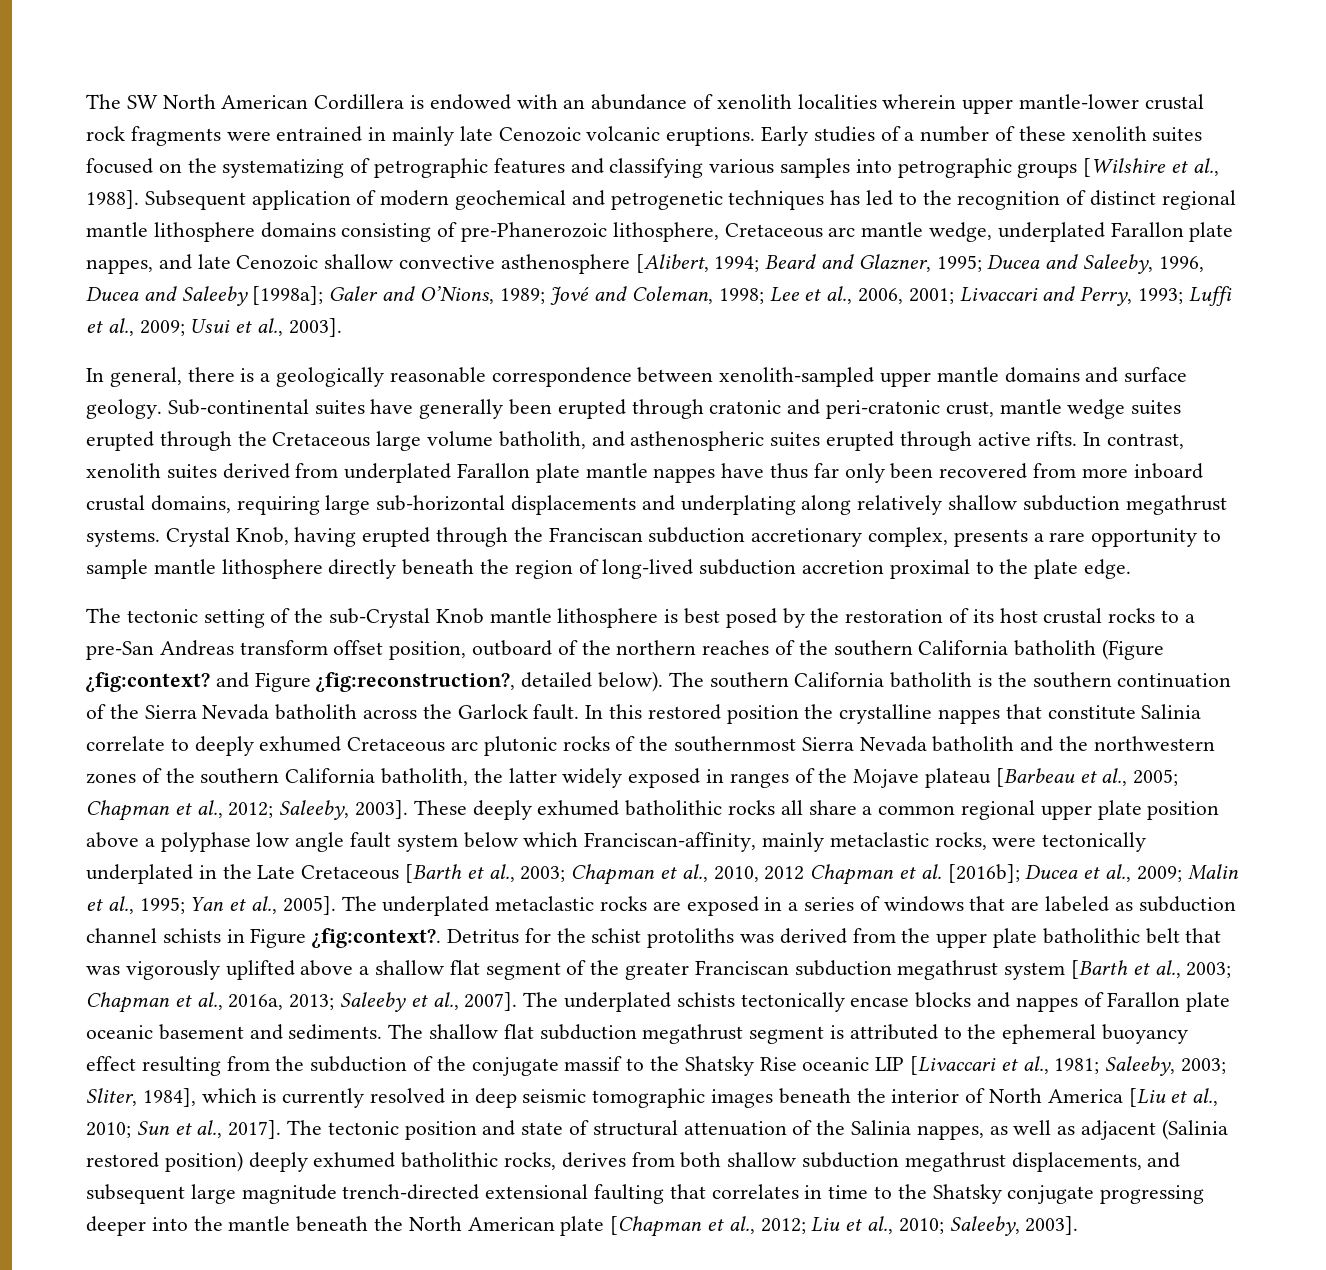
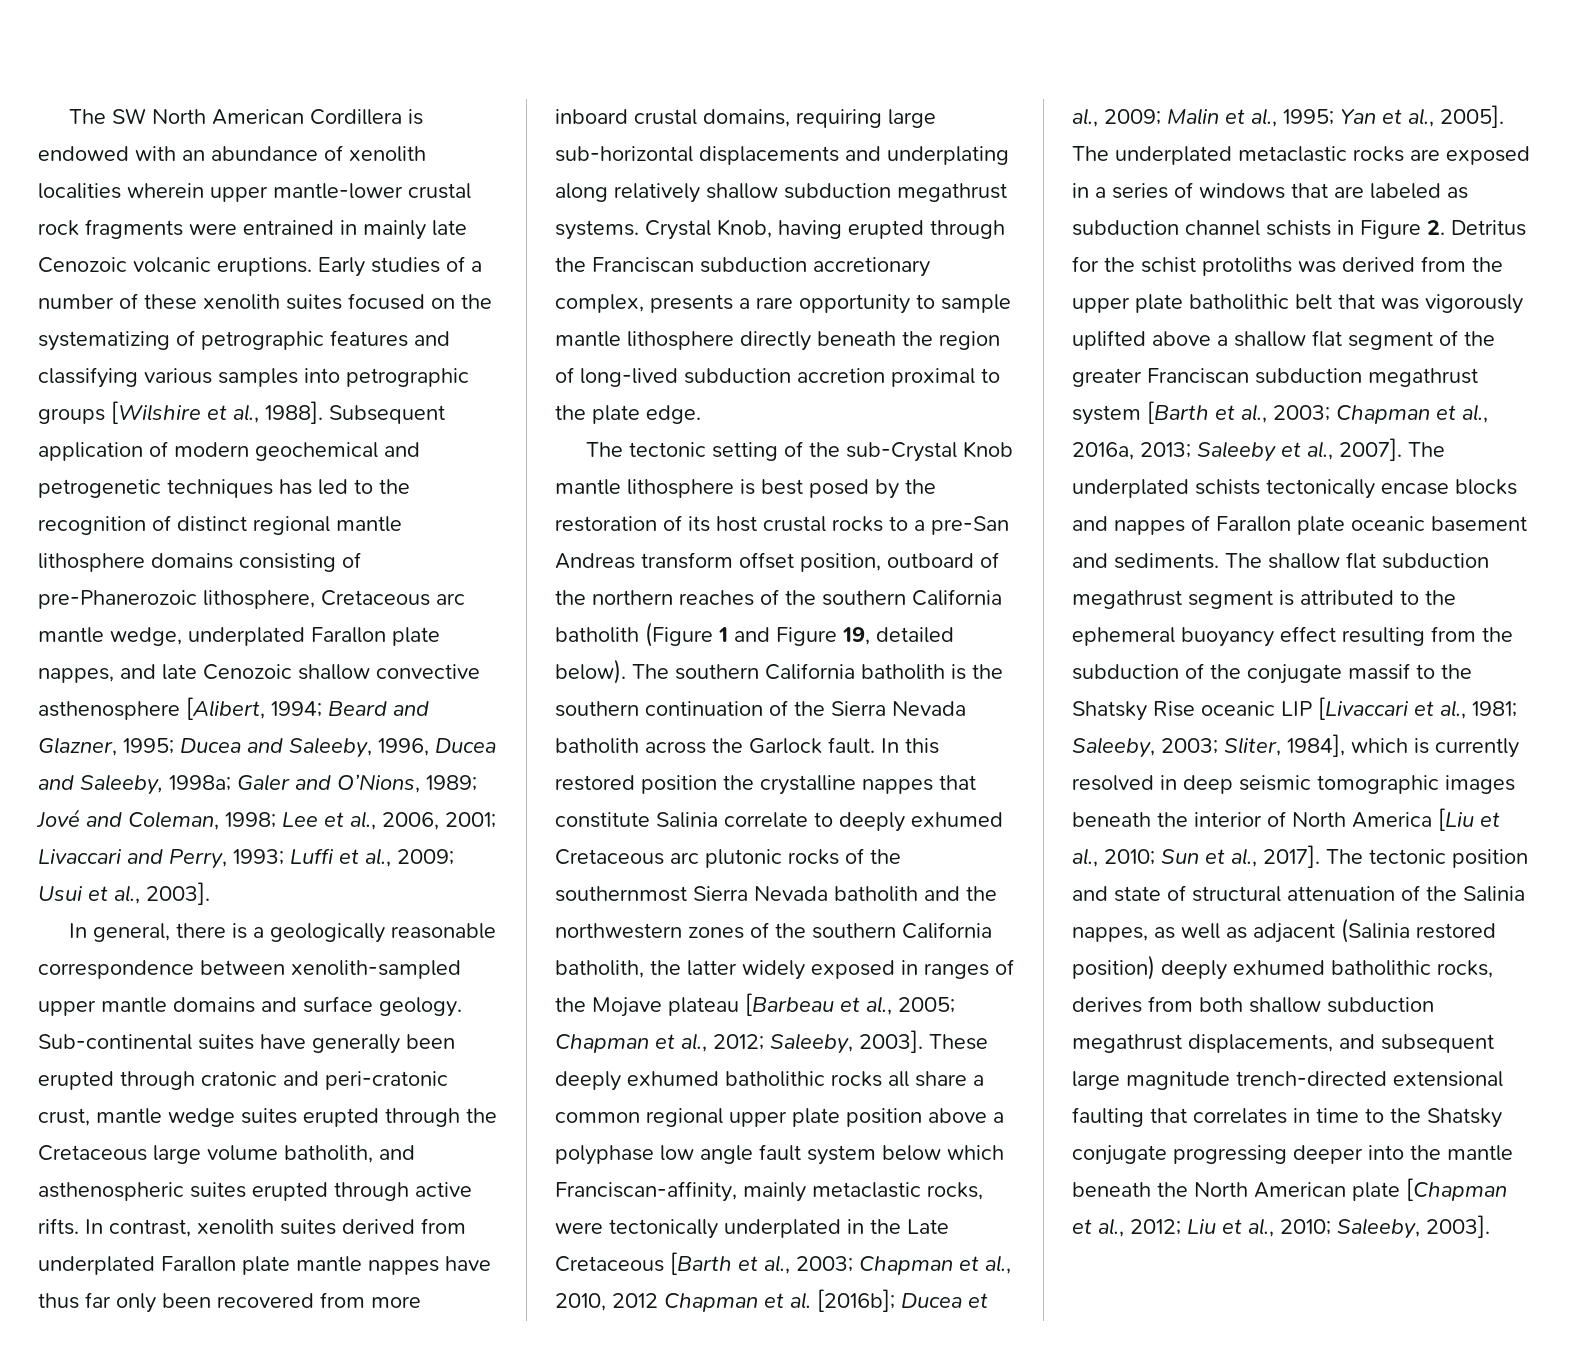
[181,286,324,306] Saleeby [1998a]; -> [80,774,231,795] Saleeby, 1998a;
[86,672,210,692] ¿fig:context? -> [718,627,728,642] 1
[316,672,516,692] ¿fig:reconstruction?, -> [842,627,870,645] 19,
[312,928,442,948] ¿fig:context?. -> [1427,220,1445,235] 2.

